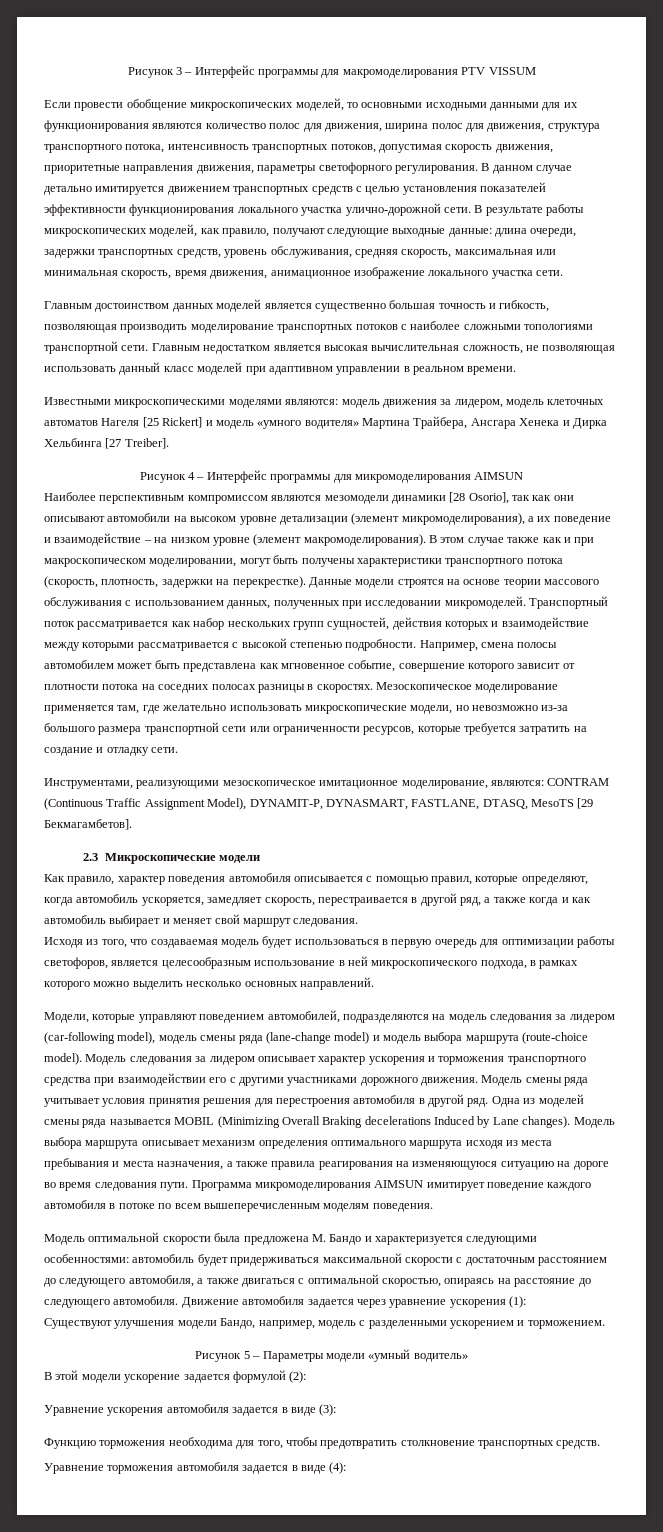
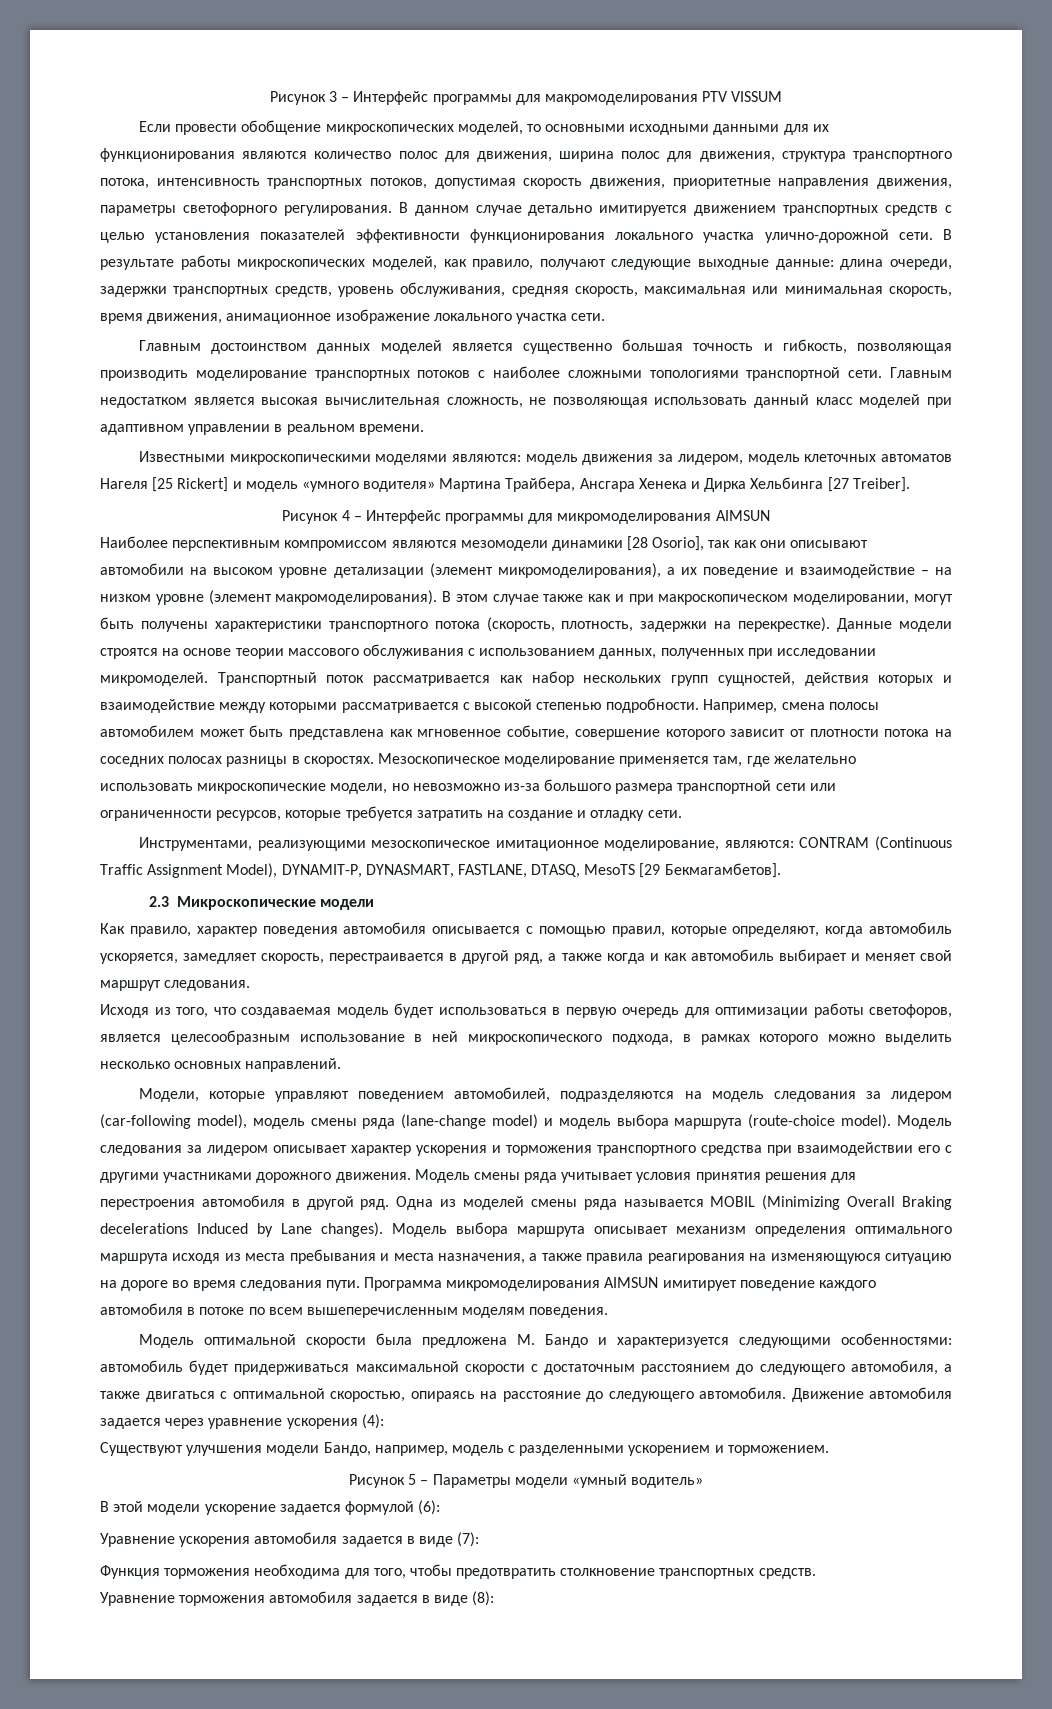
[509,1296,526,1308] (1): -> [361,1414,384,1429] (4):
[289,1371,307,1383] (2): -> [418,1500,441,1515] (6):
[319,1404,337,1416] [44,1438,96,1449] (3): // Функцию -> [457,1532,480,1547] [100,1565,160,1579] (7): // Функция
[329,1462,347,1474] (4): -> [472,1591,495,1606] (8):

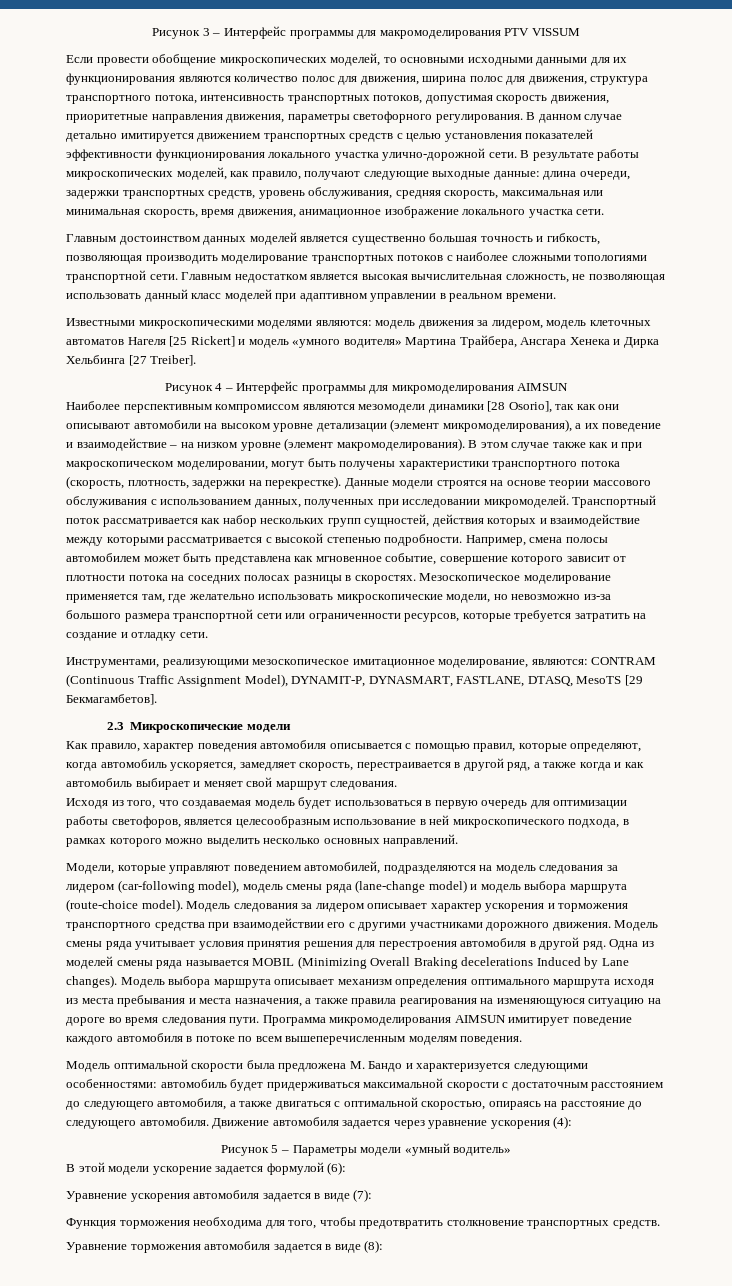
[100,1442,829,1456] // Существуют улучшения модели Бандо, например, модель с разделенными ускорением и торможением. -> (573, 1122) none

